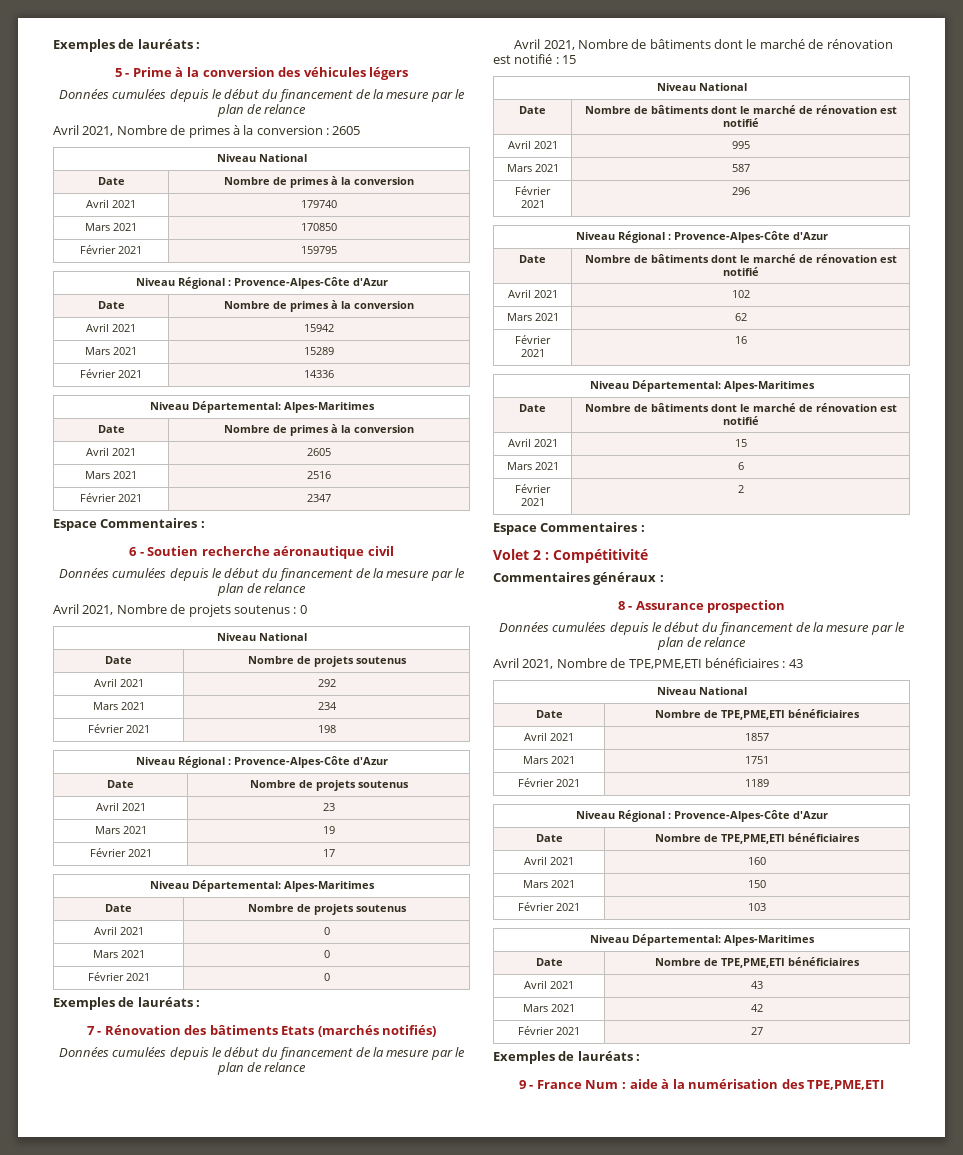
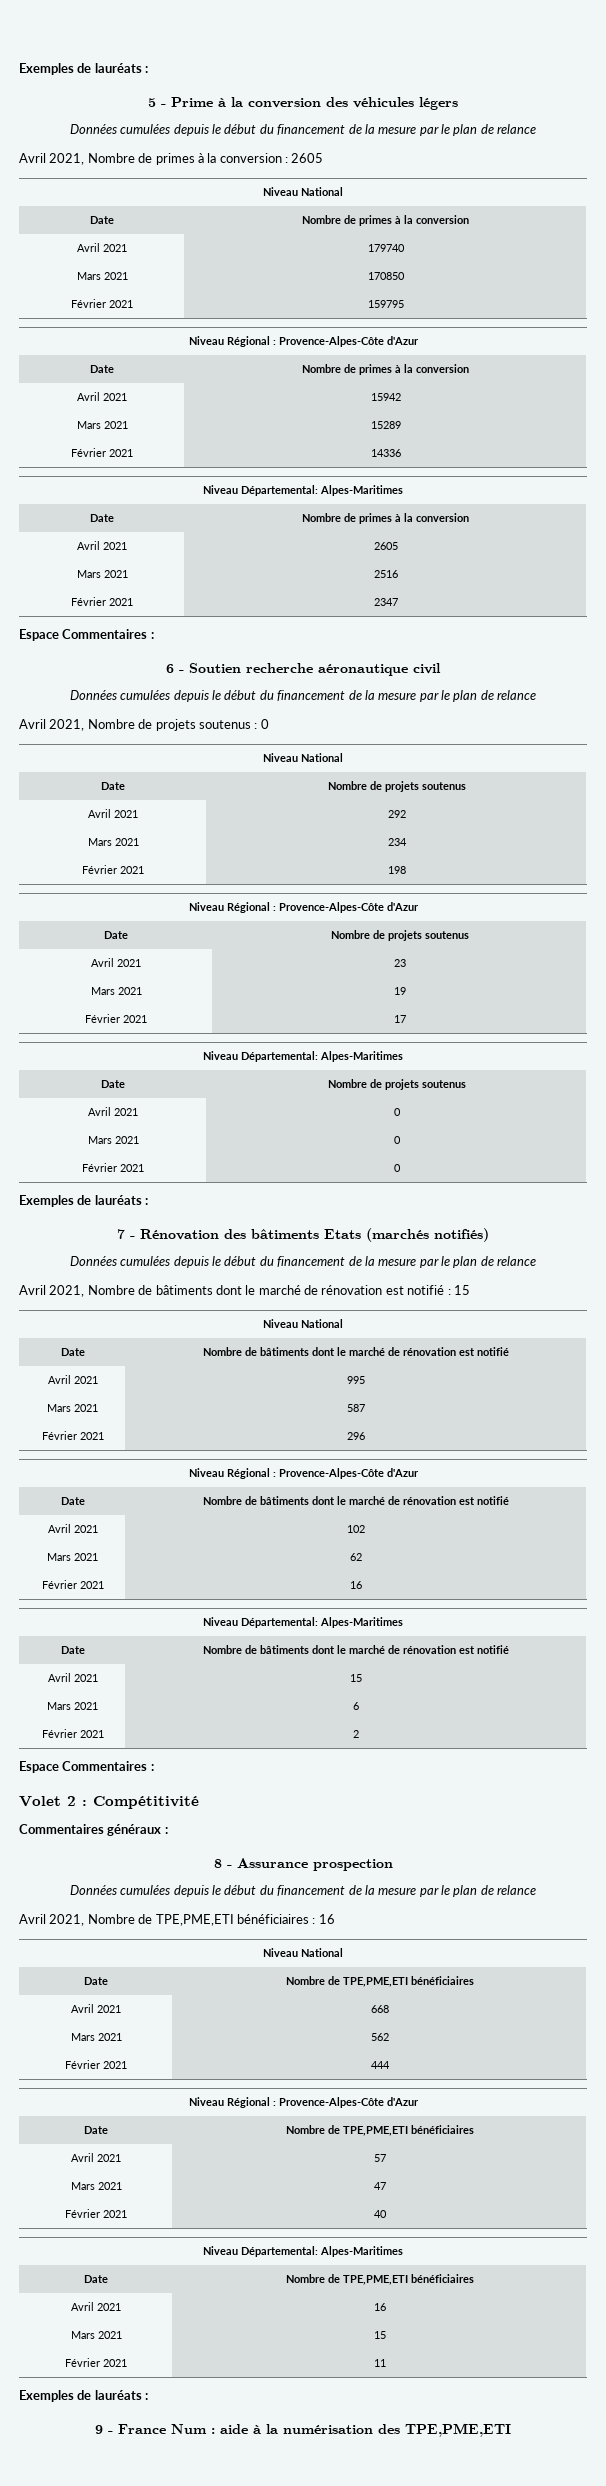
[788,659,803,668] 43 -> [318,1914,335,1924] 16
[745,733,769,741] [523,756,575,764] [745,756,769,764] [518,778,580,787] [745,779,769,787] 1857 // Mars 2021 | 1751 // Février 2021 | 1189 -> [370,2005,389,2013] [70,2033,122,2041] [370,2033,389,2041] [65,2060,127,2069] [370,2061,390,2069] 668 // Mars 2021 | 562 // Février 2021 | 444
[748,857,766,865] [523,880,575,888] [748,880,766,888] [518,902,580,911] [748,903,766,911] 160 // Mars 2021 | 150 // Février 2021 | 103 -> [373,2154,386,2162] [70,2182,122,2190] [373,2182,386,2190] [65,2209,127,2218] [373,2210,387,2218] 57 // Mars 2021 | 47 // Février 2021 | 40
[751,981,763,989] [523,1004,575,1012] [751,1004,763,1012] [518,1026,580,1035] [751,1027,763,1035] 43 // Mars 2021 | 42 // Février 2021 | 27 -> [373,2303,386,2311] [70,2331,122,2339] [373,2331,386,2339] [65,2358,127,2367] [373,2359,386,2367] 16 // Mars 2021 | 15 // Février 2021 | 11

